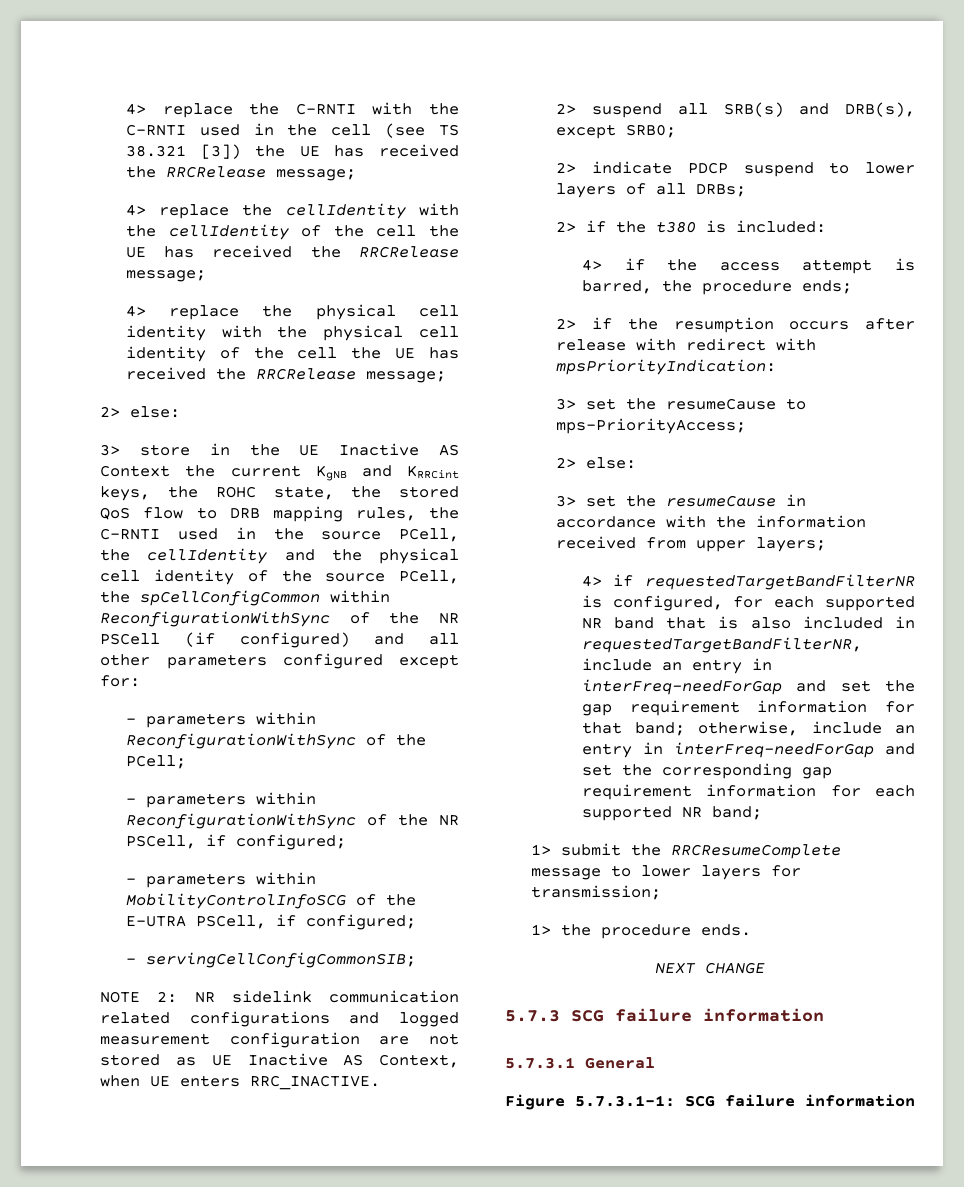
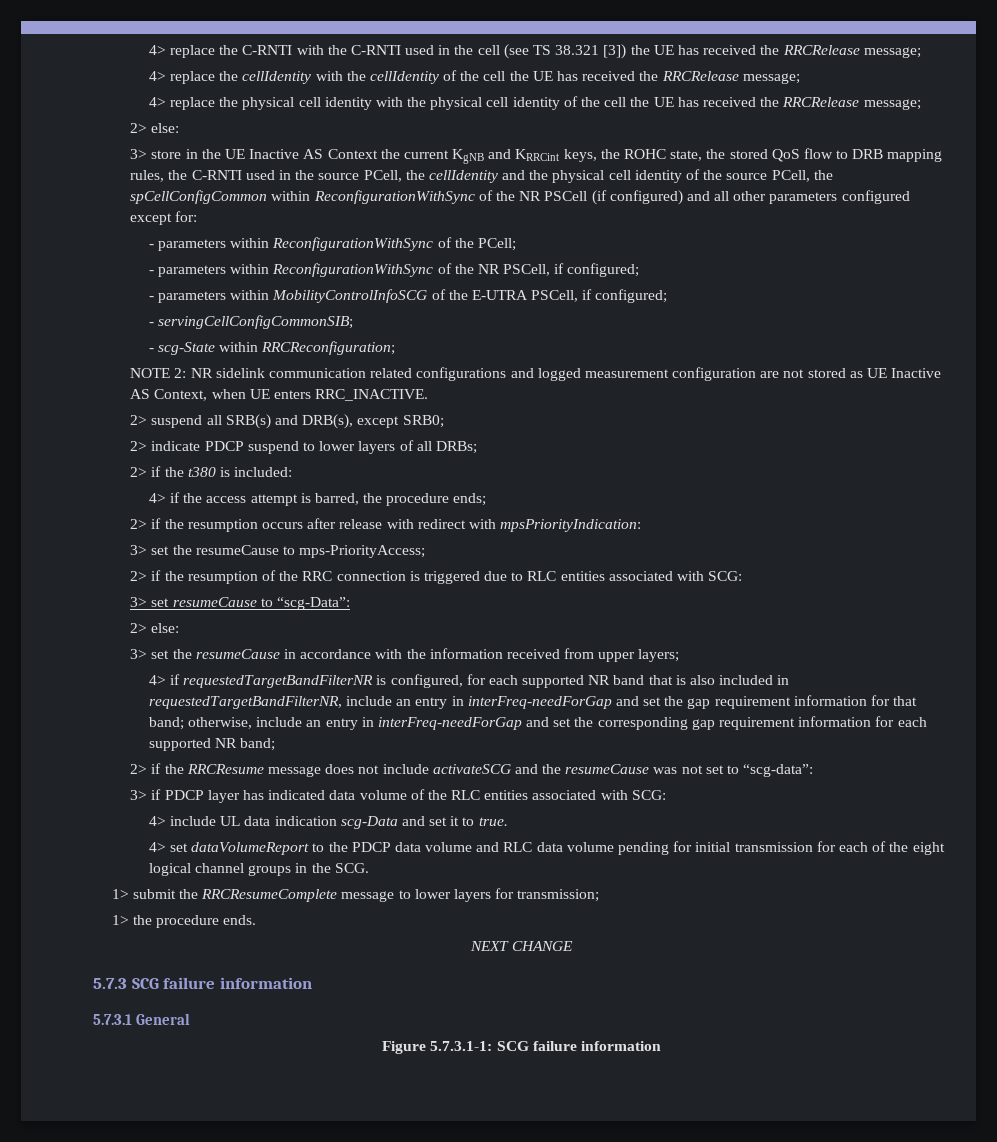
(416, 960) none -> [148,341,396,355] // - scg-State within RRCReconfiguration;
(747, 426) none -> [130,570,743,584] [130,597,350,610] // 2> if the resumption of the RRC connection is triggered due to RLC entities associated with SCG: // 3> set resumeCause to “scg-Data”:
(762, 813) none -> [130,763,814,777] [130,789,666,803] [148,816,508,829] [148,841,945,855] [148,863,369,876] // 2> if the RRCResume message does not include activateSCG and the resumeCause was not set to “scg-data”: // 3> if PDCP layer has indicated data volume of the RLC entities associated with SCG: // 4> include UL data indication scg-Data and set it to true. // 4> set dataVolumeReport to the PDCP data volume and RLC data volume pending for initial transmission for each of the eight logical channel groups in the SCG.

